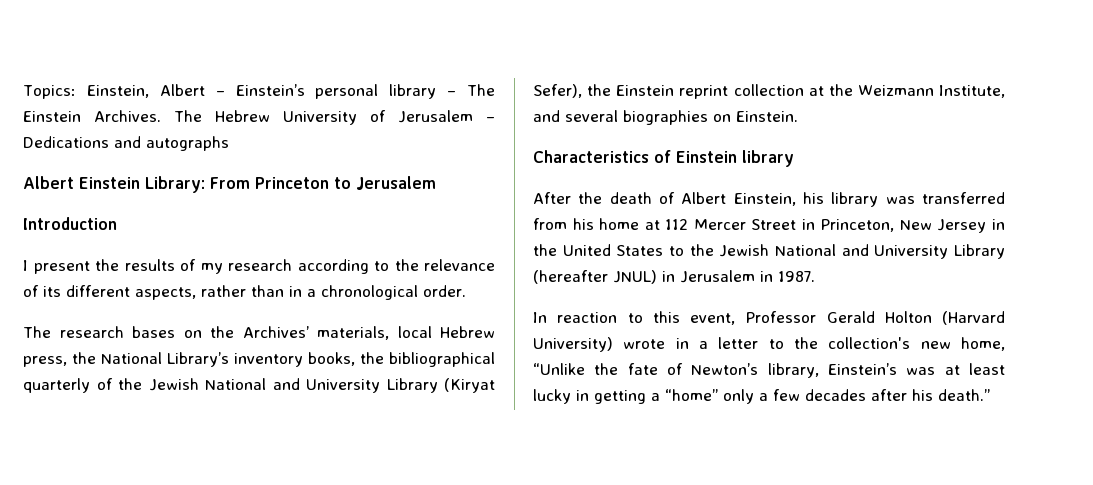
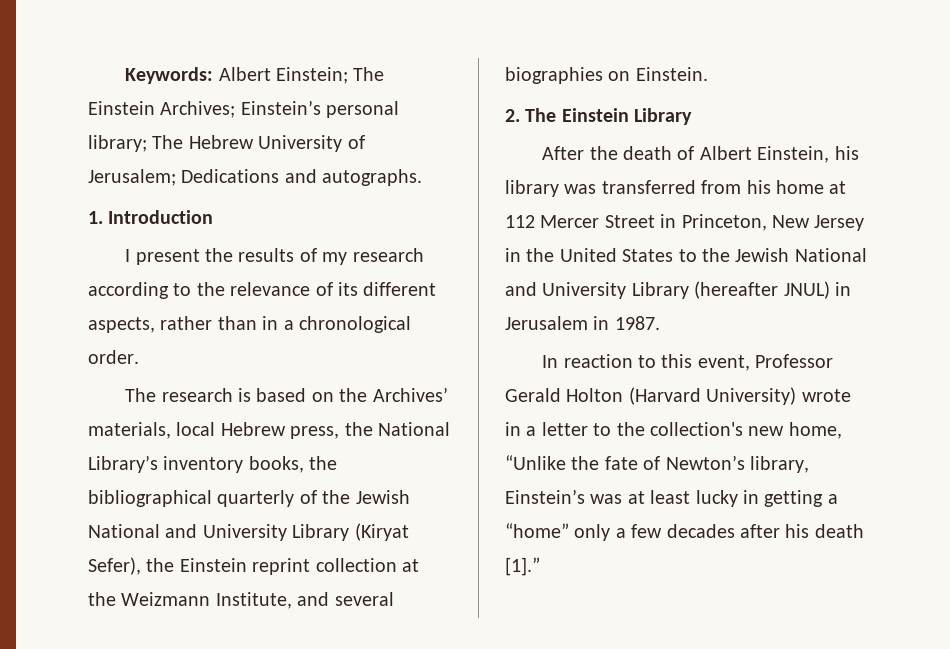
[23,84,495,99] [23,110,495,125] [23,136,229,151] [23,176,436,193] Topics: Einstein, Albert – Einstein’s personal library – The Einstein Archives. The Hebrew University of Jerusalem – Dedications and autographs // Albert Einstein Library: From Princeton to Jerusalem // -> [125,67,385,84] [88,100,400,118] [88,135,365,152] [88,169,423,186] [88,211,103,224] Keywords: Albert Einstein; The Einstein Archives; Einstein’s personal library; The Hebrew University of Jerusalem; Dedications and autographs. // 1.
[132,326,175,338] bases -> [238,388,307,402] is based
[533,150,794,167] Characteristics of Einstein library -> [505,108,693,125] 2. The Einstein Library
[938,389,990,401] death.” -> [814,524,864,538] [505,557,540,576] death [1].”

